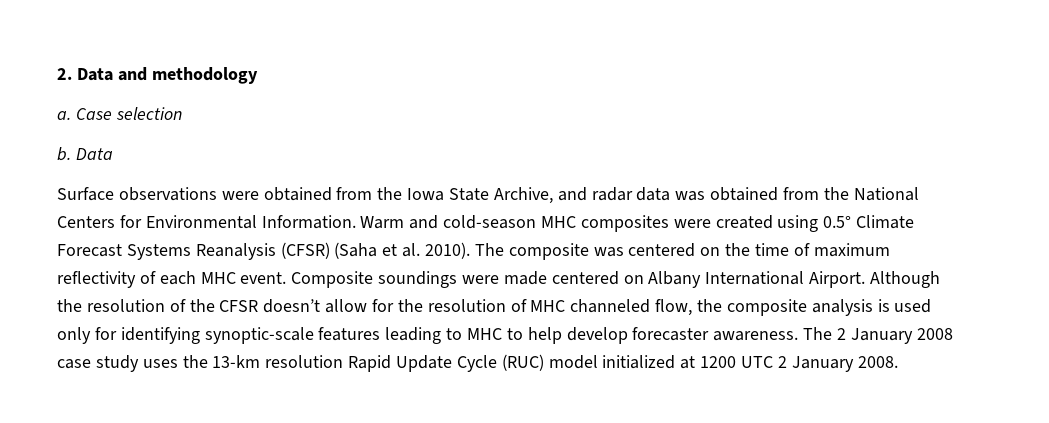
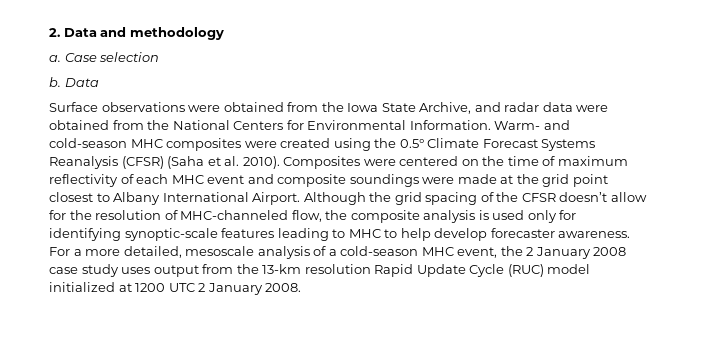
[675,191,706,201] was -> [576,105,609,112] were
[360,216,405,229] Warm -> [494,121,541,130] Warm-
(819, 223) none -> [374,138,397,148] the
[474,243,624,260] The composite was -> [283,156,396,169] Composites were
[240,271,644,288] event. Composite soundings were made centered on -> [207,174,608,187] [49,192,110,202] event and composite soundings were made at the grid point closest to
[86,299,165,312] resolution -> [394,192,478,205] grid spacing
[530,299,651,313] MHC channeled -> [180,210,289,220] MHC-channeled
[803,327,833,340] The -> [49,246,523,259] For a more detailed, mesoscale analysis of a cold-season MHC event, the
(178, 363) none -> [153,264,234,277] output from

